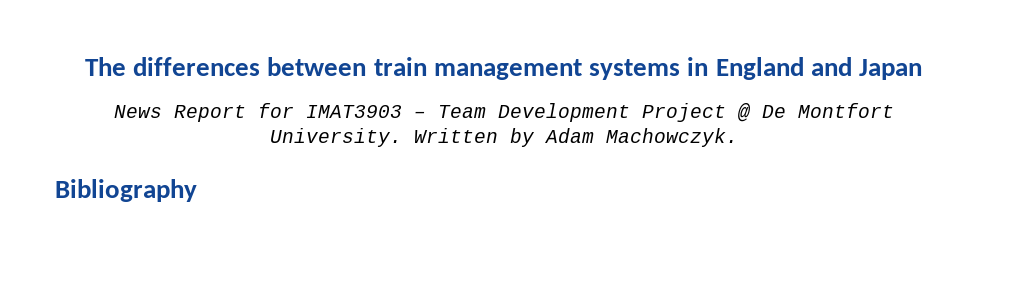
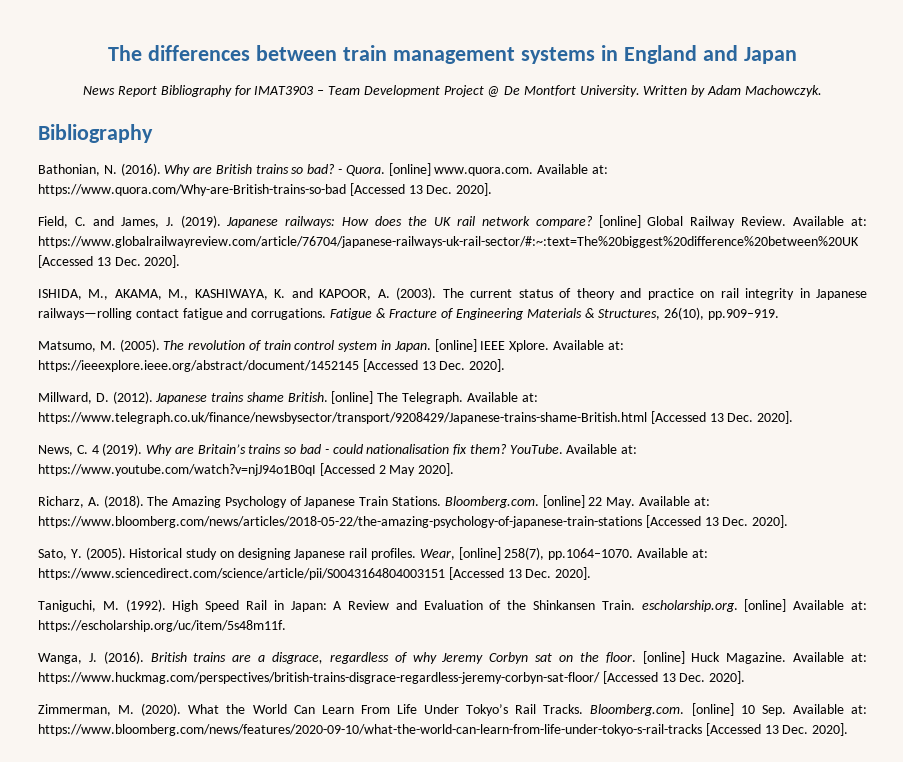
(246, 113) none -> [160,85,232,97] Bibliography
(197, 190) none -> [38,163,608,176] [38,183,493,196] [38,215,867,228] [38,236,859,248] [38,255,181,268] [38,287,868,300] [38,307,779,320] [38,339,624,352] [38,359,506,372] [38,391,538,404] [38,411,794,424] [38,443,638,456] [38,463,455,476] [38,495,710,508] [38,515,789,528] [38,547,708,560] [38,567,592,580] [38,599,867,612] [38,620,286,632] [38,651,868,664] [38,671,746,684] [38,703,867,716] [38,723,849,736] // Bathonian, N. (2016). Why are British trains so bad? - Quora. [online] www.quora.com. Available at: https://www.quora.com/Why-are-British-trains-so-bad [Accessed 13 Dec. 2020]. // Field, C. and James, J. (2019). Japanese railways: How does the UK rail network compare? [online] Global Railway Review. Available at: https://www.globalrailwayreview.com/article/76704/japanese-railways-uk-rail-sector/#:~:text=The%20biggest%20difference%20between%20UK [Accessed 13 Dec. 2020]. // ISHIDA, M., AKAMA, M., KASHIWAYA, K. and KAPOOR, A. (2003). The current status of theory and practice on rail integrity in Japanese railways—rolling contact fatigue and corrugations. Fatigue & Fracture of Engineering Materials & Structures, 26(10), pp.909–919. // Matsumo, M. (2005). The revolution of train control system in Japan. [online] IEEE Xplore. Available at: https://ieeexplore.ieee.org/abstract/document/1452145 [Accessed 13 Dec. 2020]. // Millward, D. (2012). Japanese trains shame British. [online] The Telegraph. Available at: https://www.telegraph.co.uk/finance/newsbysector/transport/9208429/Japanese-trains-shame-British.html [Accessed 13 Dec. 2020]. // News, C. 4 (2019). Why are Britain’s trains so bad - could nationalisation fix them? YouTube. Available at: https://www.youtube.com/watch?v=njJ94o1B0qI [Accessed 2 May 2020]. // Richarz, A. (2018). The Amazing Psychology of Japanese Train Stations. Bloomberg.com. [online] 22 May. Available at: https://www.bloomberg.com/news/articles/2018-05-22/the-amazing-psychology-of-japanese-train-stations [Accessed 13 Dec. 2020]. // Sato, Y. (2005). Historical study on designing Japanese rail profiles. Wear, [online] 258(7), pp.1064–1070. Available at: https://www.sciencedirect.com/science/article/pii/S0043164804003151 [Accessed 13 Dec. 2020]. // Taniguchi, M. (1992). High Speed Rail in Japan: A Review and Evaluation of the Shinkansen Train. escholarship.org. [online] Available at: https://escholarship.org/uc/item/5s48m11f. // Wanga, J. (2016). British trains are a disgrace, regardless of why Jeremy Corbyn sat on the floor. [online] Huck Magazine. Available at: https://www.huckmag.com/perspectives/british-trains-disgrace-regardless-jeremy-corbyn-sat-floor/ [Accessed 13 Dec. 2020]. // Zimmerman, M. (2020). What the World Can Learn From Life Under Tokyo’s Rail Tracks. Bloomberg.com. [online] 10 Sep. Available at: https://www.bloomberg.com/news/features/2020-09-10/what-the-world-can-learn-from-life-under-tokyo-s-rail-tracks [Accessed 13 Dec. 2020].

